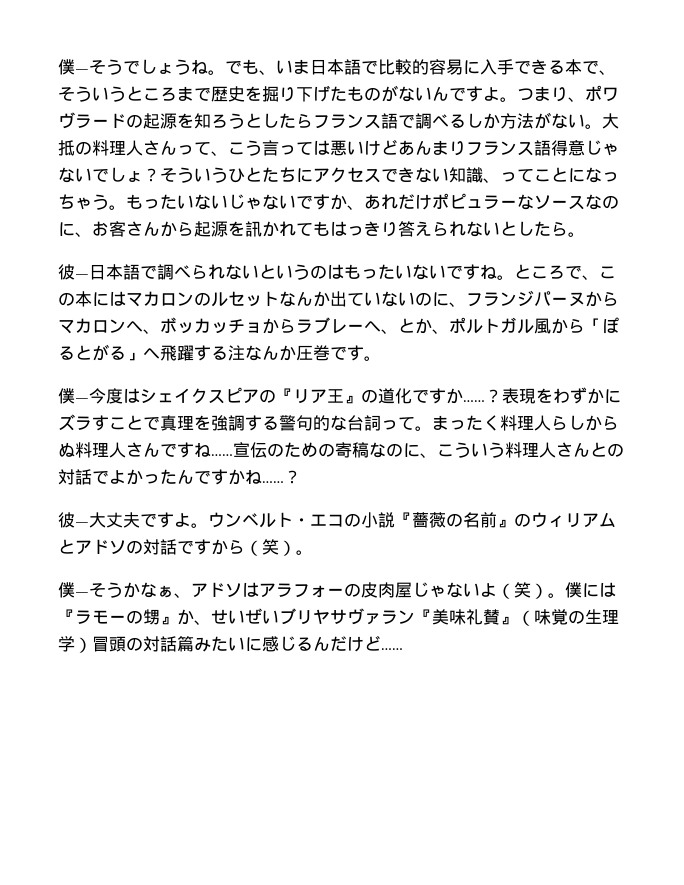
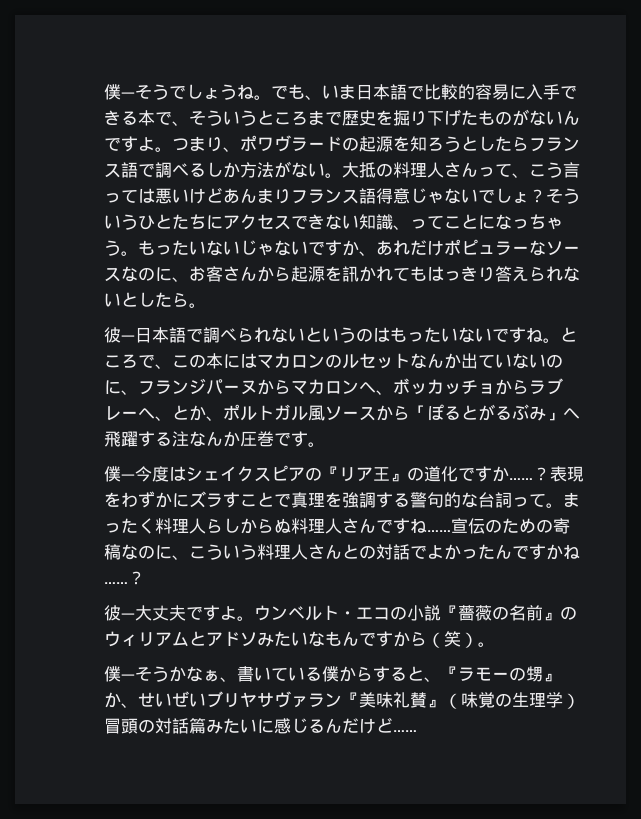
(551, 326) none -> [325,406,376,421] ソース
(126, 353) none -> [512,404,546,421] ぶみ
[126,539,177,555] の対話 -> [257,631,359,647] みたいなもん
[191,582,616,599] アドソはアラフォーの皮肉屋じゃないよ（笑）。僕には -> [237,666,441,682] 書いている僕からすると、

